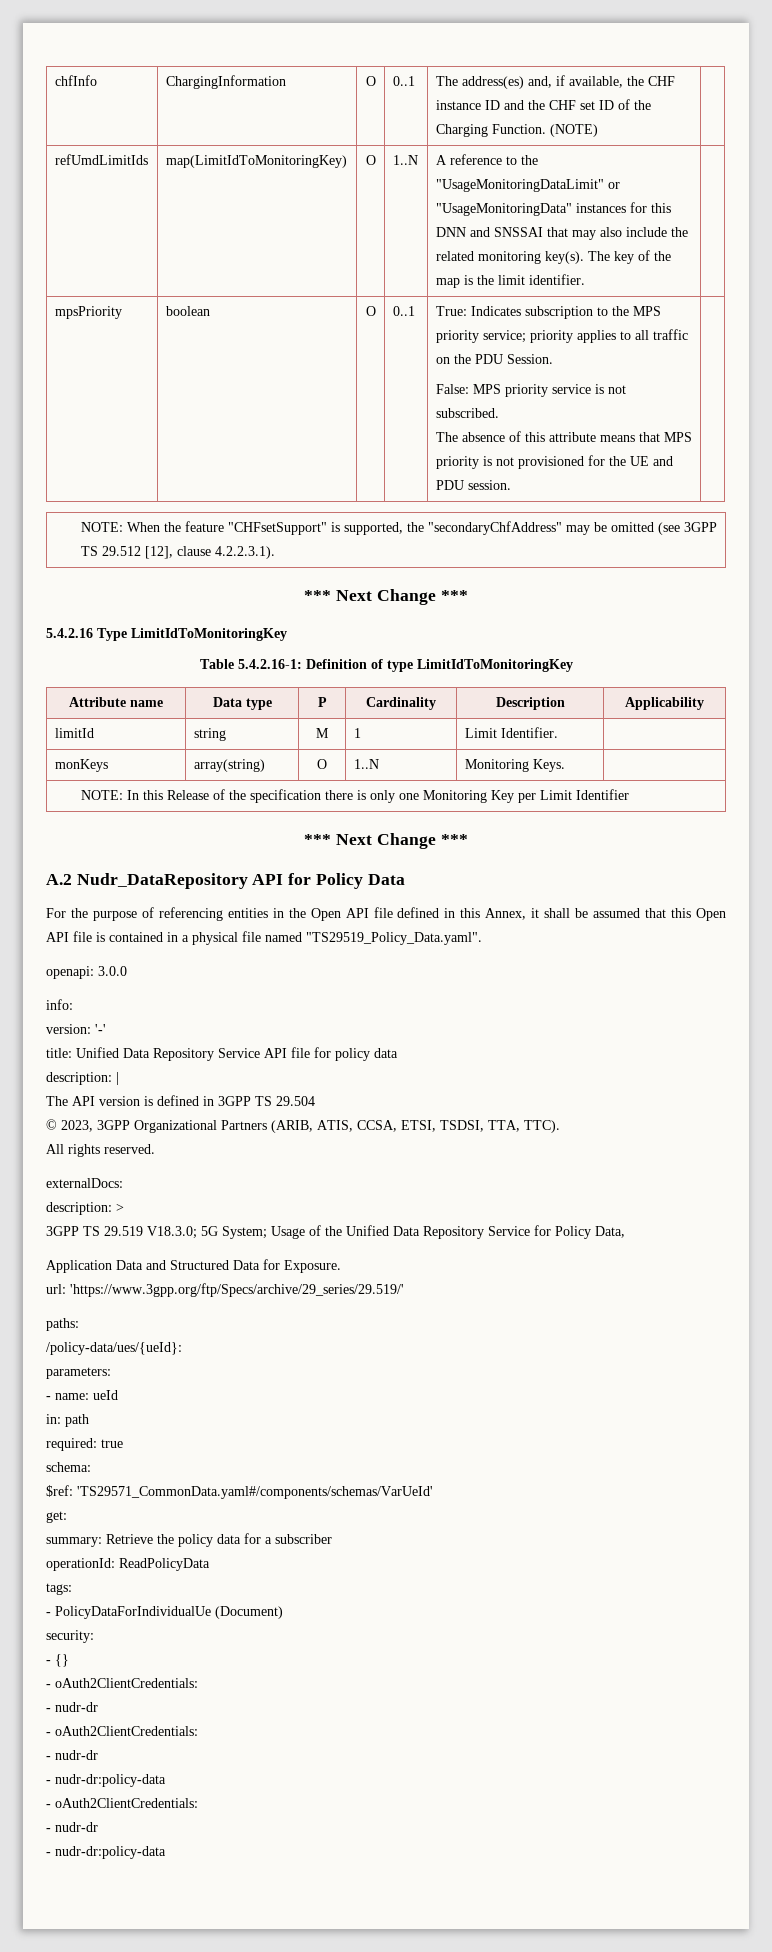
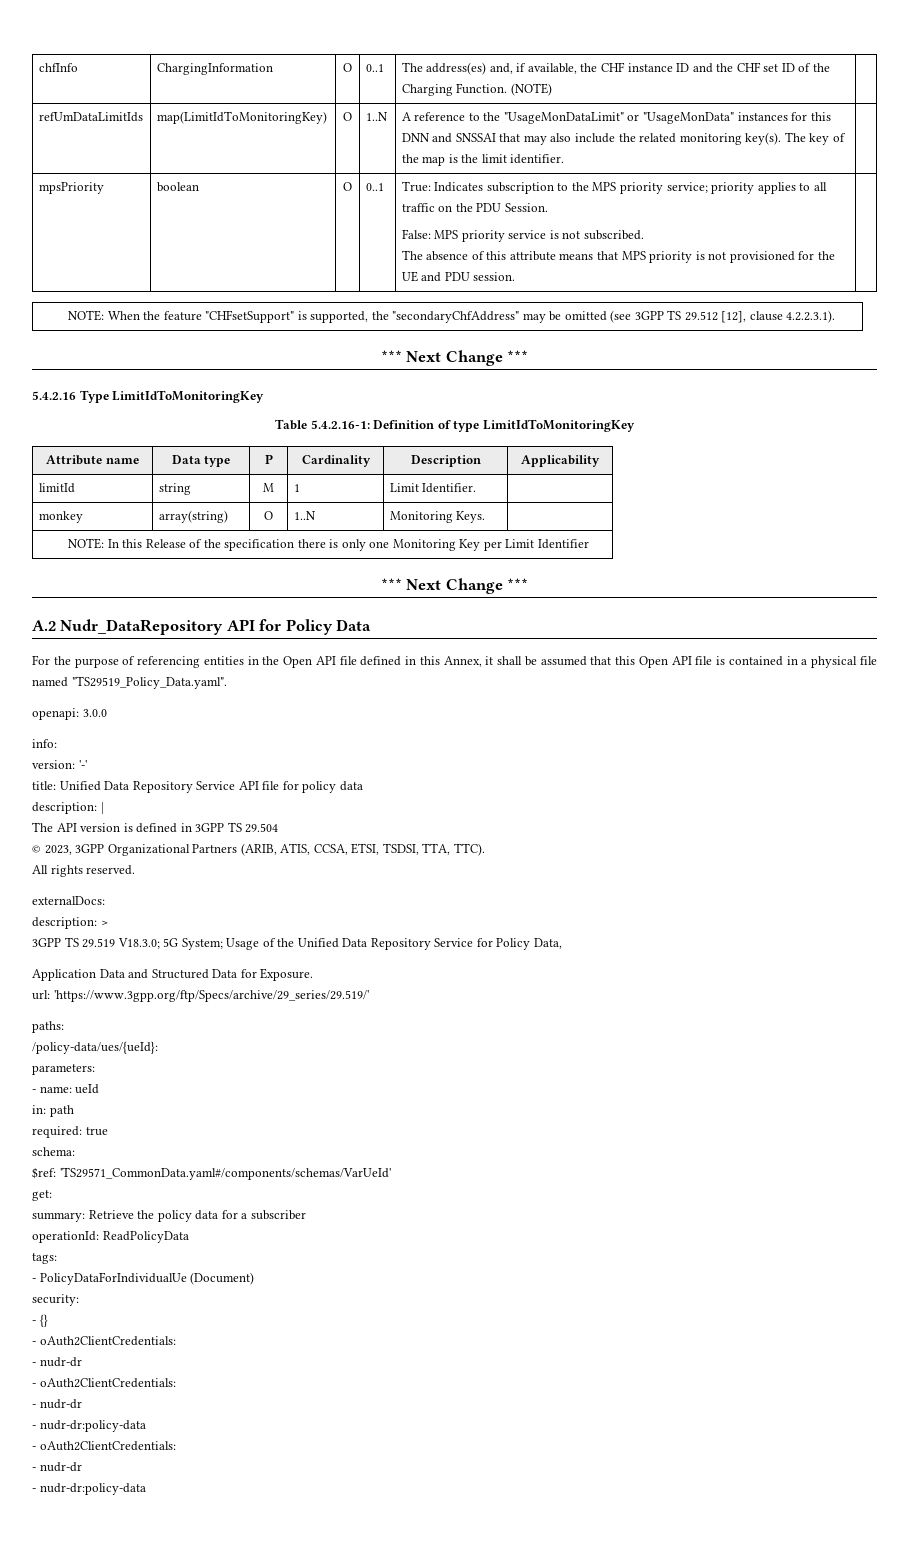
[54,154,148,165] refUmdLimitIds -> [38,112,143,122] refUmDataLimitIds
[435,179,620,192] [435,203,572,216] "UsageMonitoringDataLimit" or "UsageMonitoringData" -> [503,112,735,124] "UsageMonDataLimit" or "UsageMonData"
[54,759,108,772] monKeys -> [38,511,83,523] monkey

